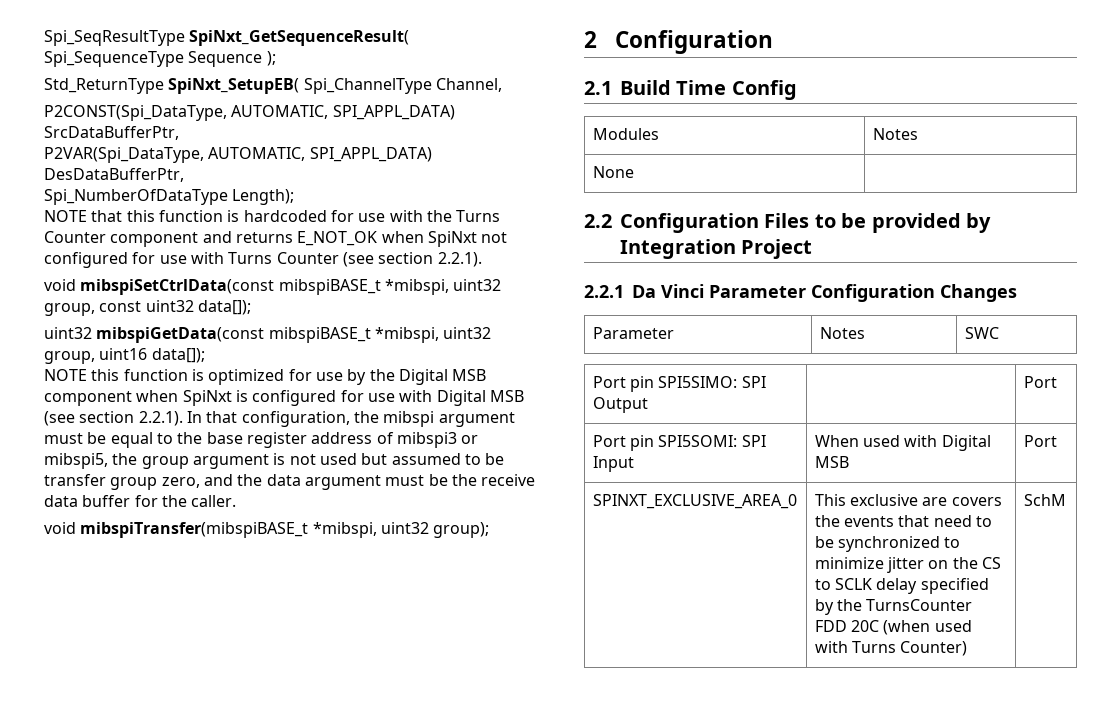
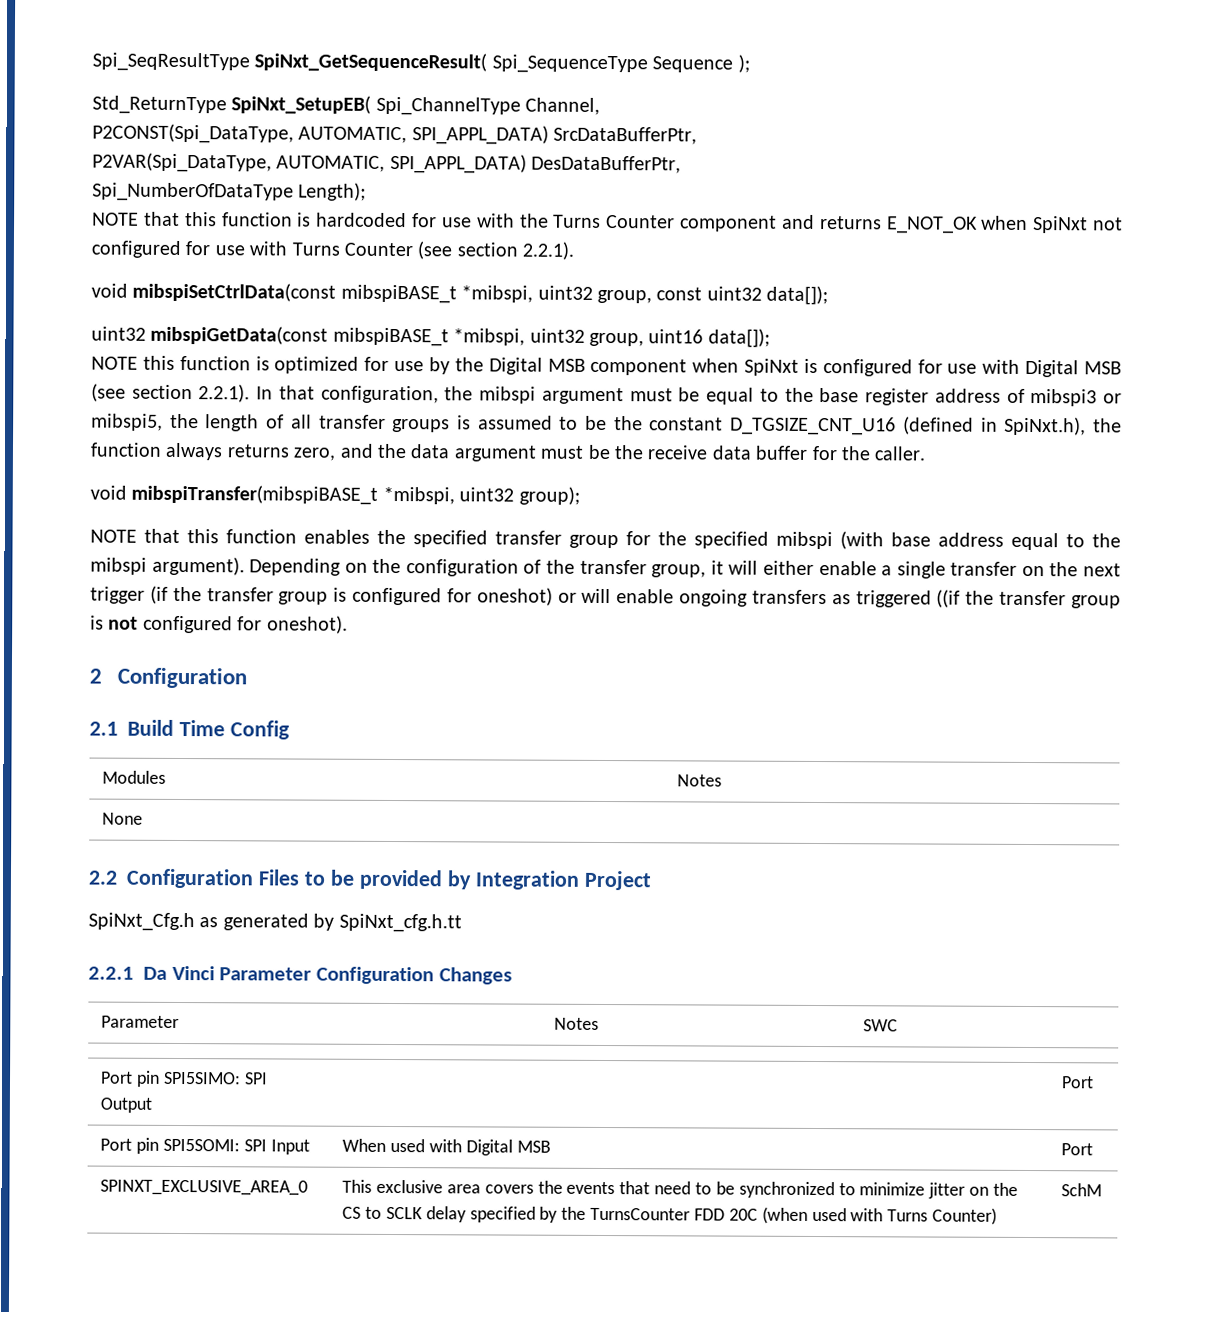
[141,453,505,469] [44,474,158,490] group argument is not used but assumed to be transfer group -> [205,414,1123,436] [90,442,290,461] length of all transfer groups is assumed to be the constant D_TGSIZE_CNT_U16 (defined in SpiNxt.h), the function always returns
(490, 530) none -> [90,528,1121,551] [90,556,1121,579] [90,585,1122,609] [90,615,348,634] // NOTE that this function enables the specified transfer group for the specified mibspi (with base address equal to the mibspi argument). Depending on the configuration of the transfer group, it will either enable a single transfer on the next trigger (if the transfer group is configured for oneshot) or will enable ongoing transfers as triggered ((if the transfer group is not configured for oneshot).
(813, 249) none -> [88,912,462,933] // SpiNxt_Cfg.h as generated by SpiNxt_cfg.h.tt
[922,497,948,506] are -> [446,1184,481,1194] area

